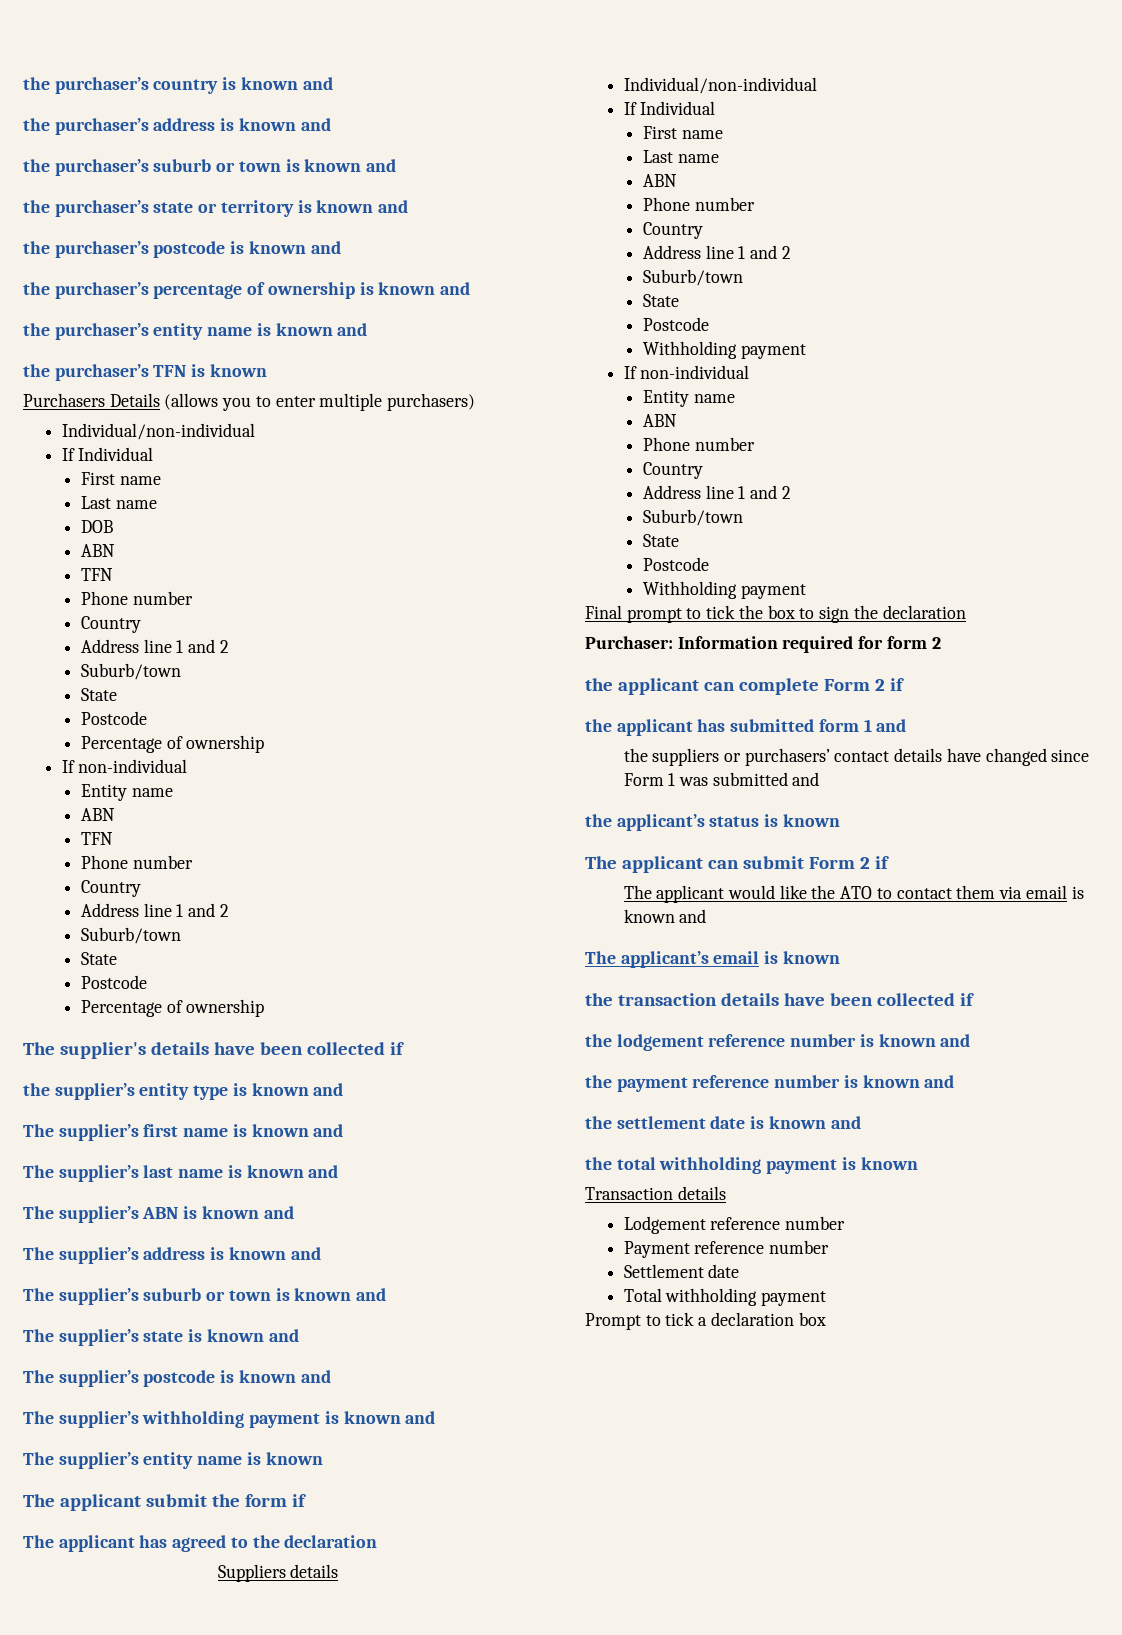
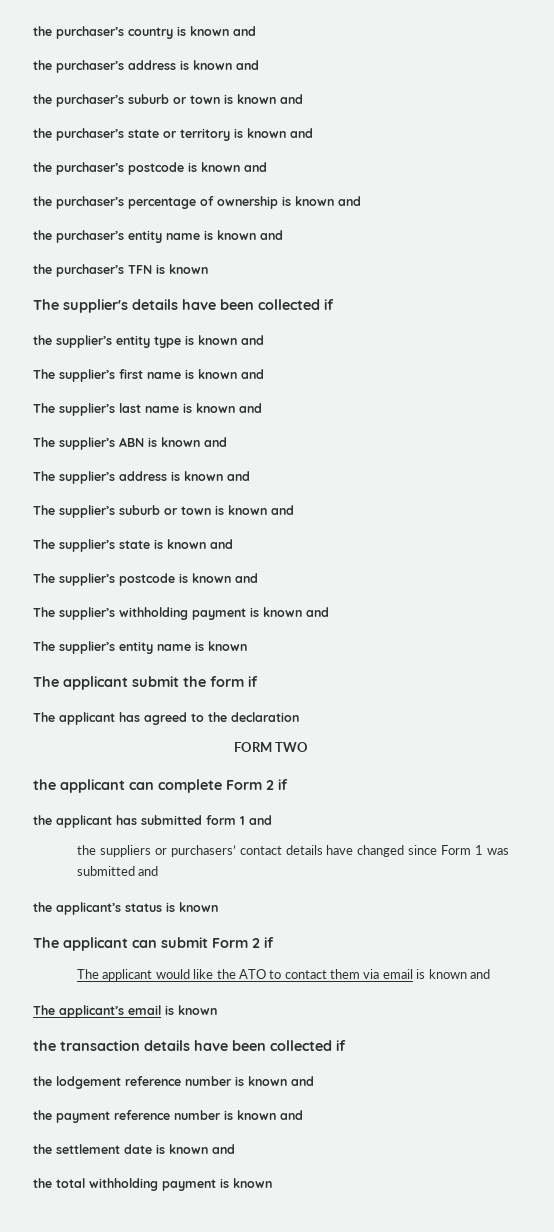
[23,393,476,411] [61,423,255,440] [61,447,154,461] [80,472,161,485] [80,496,157,509] [80,520,113,533] [80,544,115,557] [80,568,113,581] [80,591,193,605] [80,616,141,633] [80,639,229,653] [80,663,181,680] [80,688,117,701] [80,711,147,725] [80,735,265,753] [61,759,188,773] [80,784,173,801] [80,808,115,821] [80,832,113,845] [80,855,193,869] [80,880,141,897] [80,903,229,917] [80,927,181,944] [80,952,117,965] [80,975,147,989] [80,999,265,1017] // Purchasers Details (allows you to enter multiple purchasers) // Individual/non-individual // If Individual // First name // Last name // DOB // ABN // TFN // Phone number // Country // Address line 1 and 2 // Suburb/town // State // Postcode // Percentage of ownership // If non-individual // Entity name // ABN // TFN // Phone number // Country // Address line 1 and 2 // Suburb/town // State // Postcode // Percentage of ownership -> (208, 269) none
[217,1564,339,1582] [623,77,817,94] [623,101,716,115] [642,126,723,139] [642,150,719,163] [642,174,677,187] [642,197,755,211] [642,222,703,239] [642,245,791,259] [642,269,743,286] [642,294,679,307] [642,317,709,331] [642,341,806,359] [623,365,750,379] [642,390,735,407] [642,414,677,427] [642,437,755,451] [642,462,703,479] [642,485,791,499] [642,509,743,526] [642,534,679,547] [642,557,709,571] [642,581,806,599] [585,605,966,623] [585,636,941,653] Suppliers details // Individual/non-individual // If Individual // First name // Last name // ABN // Phone number // Country // Address line 1 and 2 // Suburb/town // State // Postcode // Withholding payment // If non-individual // Entity name // ABN // Phone number // Country // Address line 1 and 2 // Suburb/town // State // Postcode // Withholding payment // Final prompt to tick the box to sign the declaration // Purchaser: Information required for form 2 -> [233,742,309,752] FORM TWO
[585,1186,726,1200] [623,1216,845,1234] [623,1240,829,1258] [623,1264,740,1278] [623,1288,826,1306] [585,1312,826,1330] // Transaction details // Lodgement reference number // Payment reference number // Settlement date // Total withholding payment // Prompt to tick a declaration box -> (272, 1183) none

